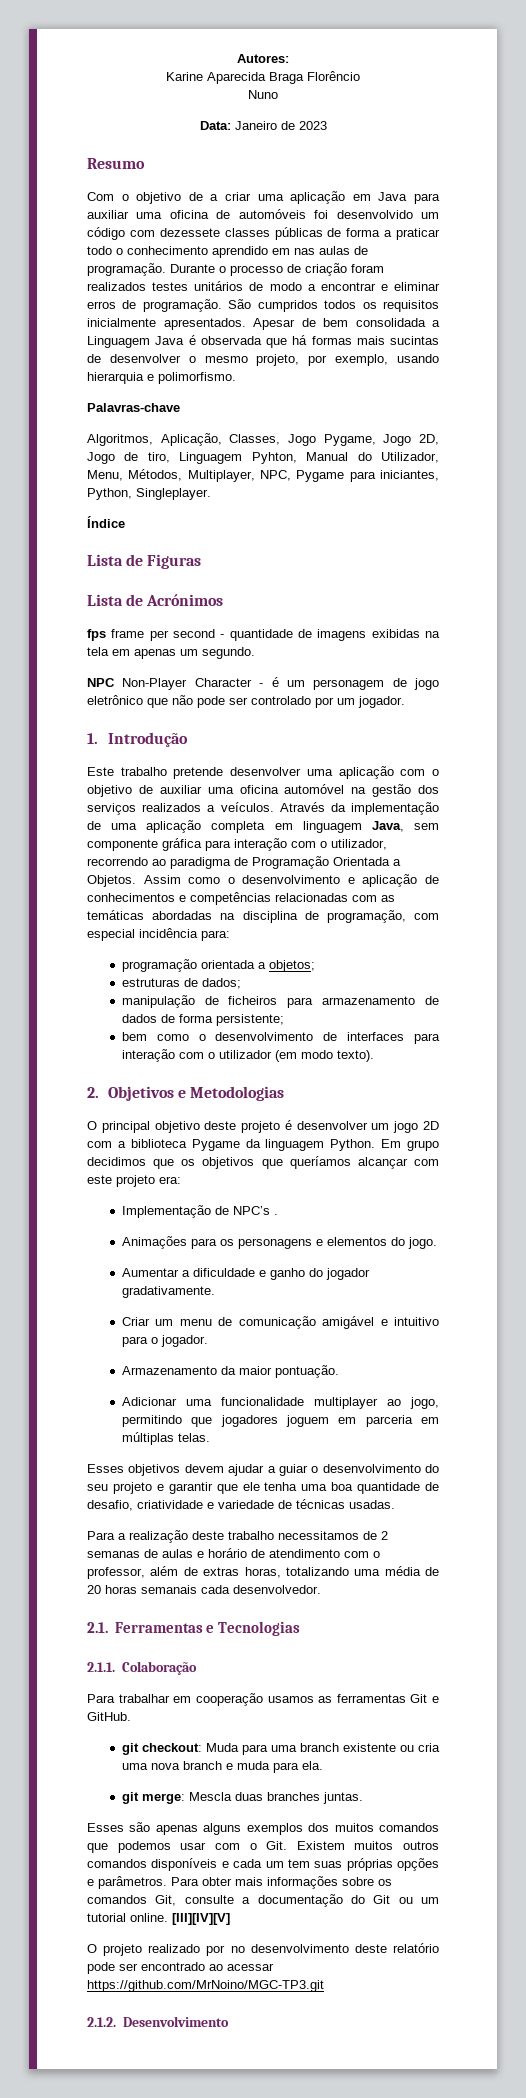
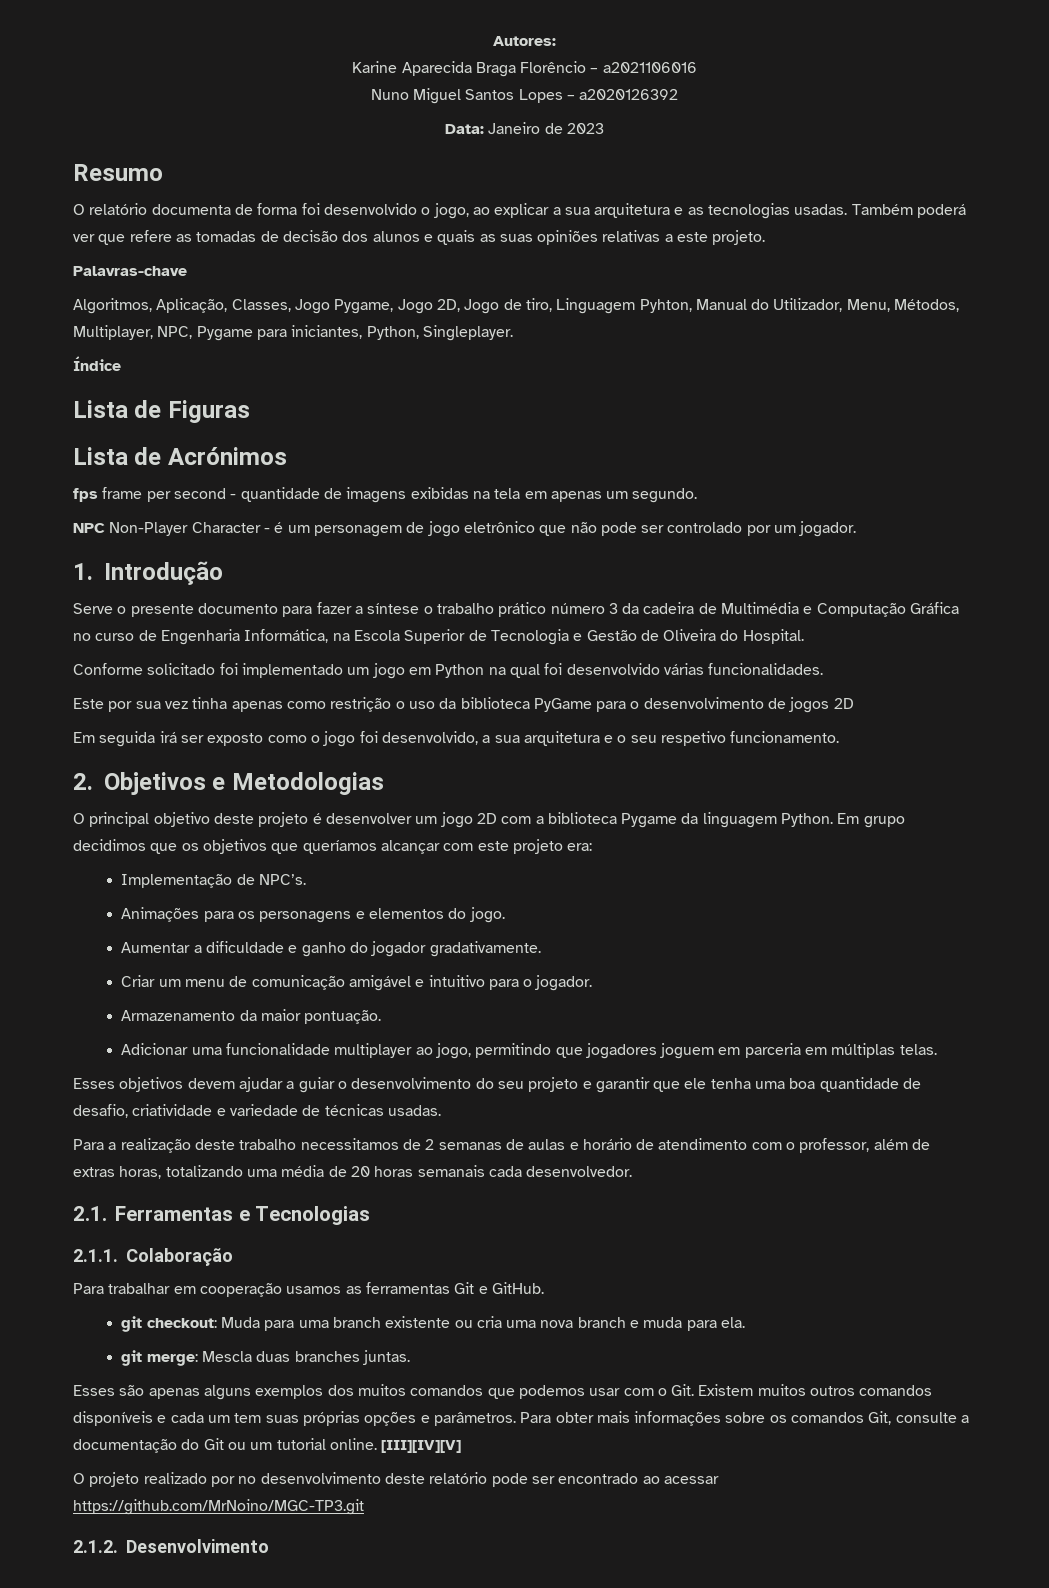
(360, 76) none -> [590,62,697,73] – a2021106016
(278, 94) none -> [413,88,679,104] Miguel Santos Lopes – a2020126392
[87,191,440,204] [87,209,439,219] [87,227,440,240] [87,246,368,258] [87,263,384,276] [87,281,440,291] [87,299,439,312] [87,318,440,330] [87,335,439,348] [87,354,439,366] [87,372,236,384] Com o objetivo de a criar uma aplicação em Java para auxiliar uma oficina de automóveis foi desenvolvido um código com dezessete classes públicas de forma a praticar todo o conhecimento aprendido em nas aulas de programação. Durante o processo de criação foram realizados testes unitários de modo a encontrar e eliminar erros de programação. São cumpridos todos os requisitos inicialmente apresentados. Apesar de bem consolidada a Linguagem Java é observada que há formas mais sucintas de desenvolver o mesmo projeto, por exemplo, usando hierarquia e polimorfismo. -> [73,203,967,219] [73,230,766,245] O relatório documenta de forma foi desenvolvido o jogo, ao explicar a sua arquitetura e as tecnologias usadas. Também poderá ver que refere as tomadas de decisão dos alunos e quais as suas opiniões relativas a este projeto.
[87,766,440,779] [87,784,439,797] [87,802,439,815] [87,820,439,833] [87,838,387,851] [87,856,401,869] [87,874,439,887] [87,892,395,905] [87,910,439,923] [87,928,230,941] [121,959,315,972] [121,978,241,989] [121,995,439,1008] [121,1014,284,1026] [121,1032,440,1044] [121,1049,374,1062] Este trabalho pretende desenvolver uma aplicação com o objetivo de auxiliar uma oficina automóvel na gestão dos serviços realizados a veículos. Através da implementação de uma aplicação completa em linguagem Java, sem componente gráfica para interação com o utilizador, recorrendo ao paradigma de Programação Orientada a Objetos. Assim como o desenvolvimento e aplicação de conhecimentos e competências relacionadas com as temáticas abordadas na disciplina de programação, com especial incidência para: // programação orientada a objetos; // estruturas de dados; // manipulação de ficheiros para armazenamento de dados de forma persistente; // bem como o desenvolvimento de interfaces para interação com o utilizador (em modo texto). -> [73,602,960,617] [73,629,804,645] [73,663,824,679] [73,697,854,713] [73,731,840,747] Serve o presente documento para fazer a síntese o trabalho prático número 3 da cadeira de Multimédia e Computação Gráfica no curso de Engenharia Informática, na Escola Superior de Tecnologia e Gestão de Oliveira do Hospital. // Conforme solicitado foi implementado um jogo em Python na qual foi desenvolvido várias funcionalidades. // Este por sua vez tinha apenas como restrição o uso da biblioteca PyGame para o desenvolvimento de jogos 2D // Em seguida irá ser exposto como o jogo foi desenvolvido, a sua arquitetura e o seu respetivo funcionamento.
[232,1206,278,1215] NPC’s . -> [258,874,306,885] NPC’s.

